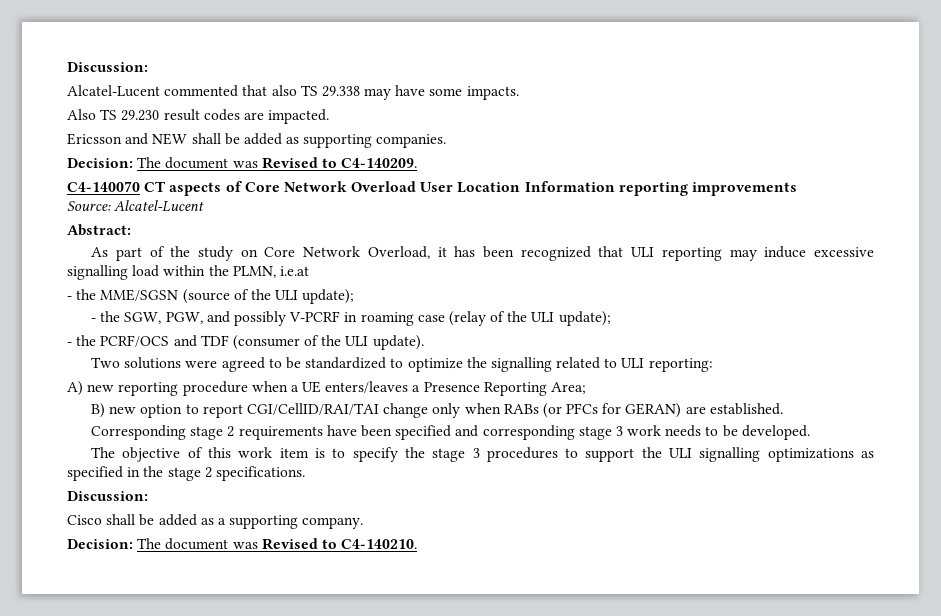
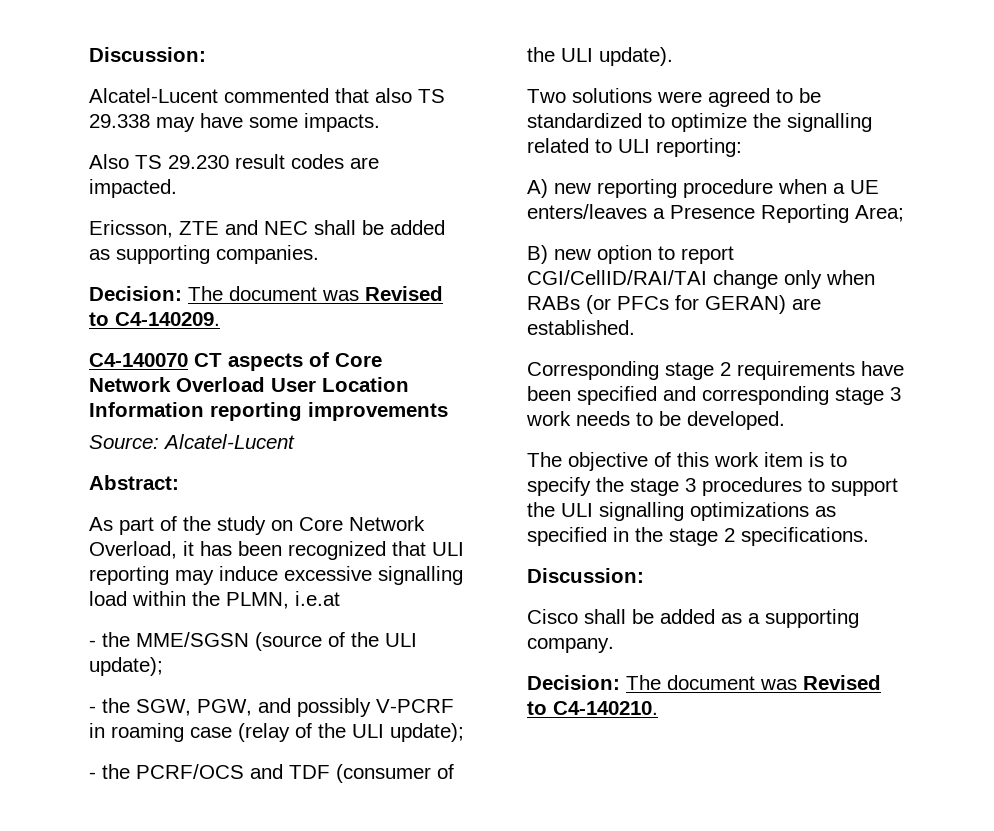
[67,133,188,145] Ericsson and NEW -> [89,220,308,238] Ericsson, ZTE and NEC

